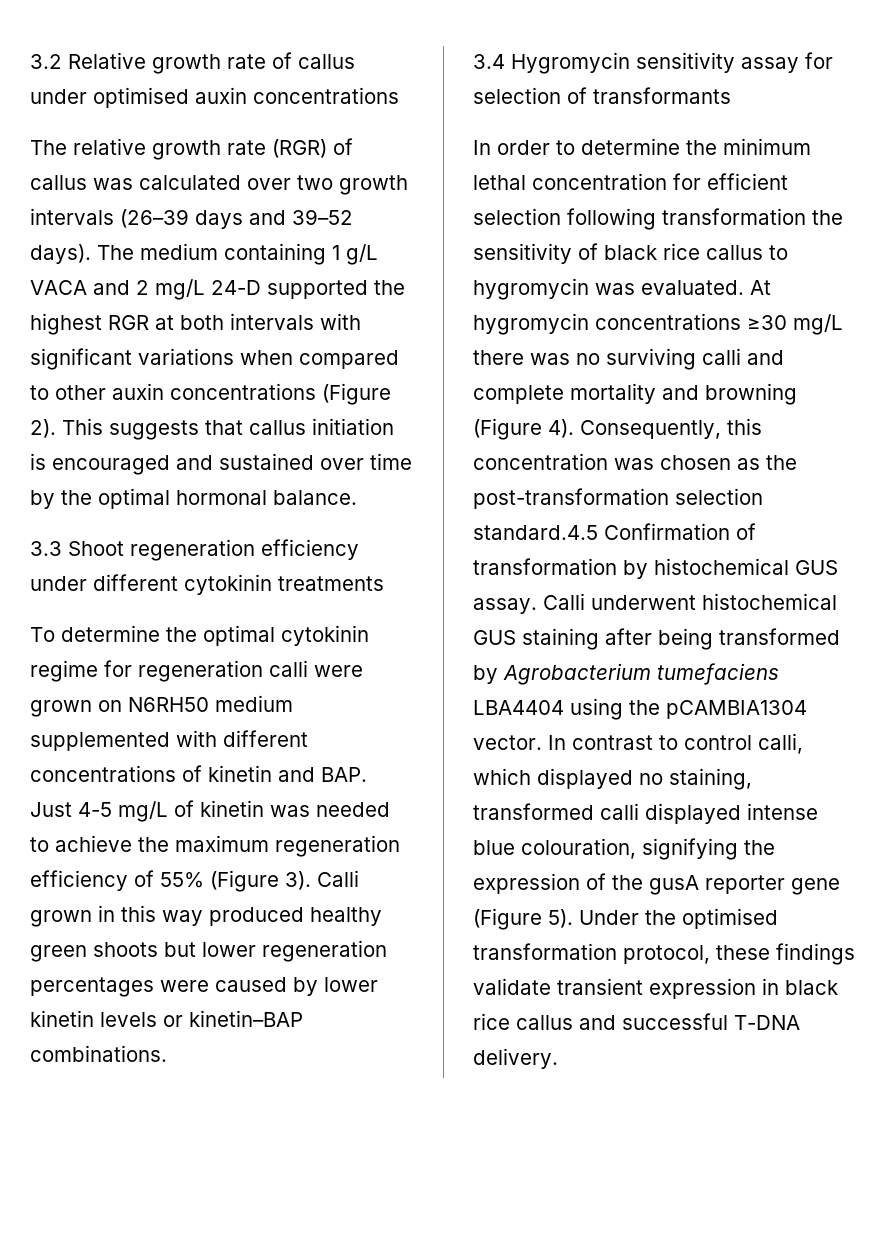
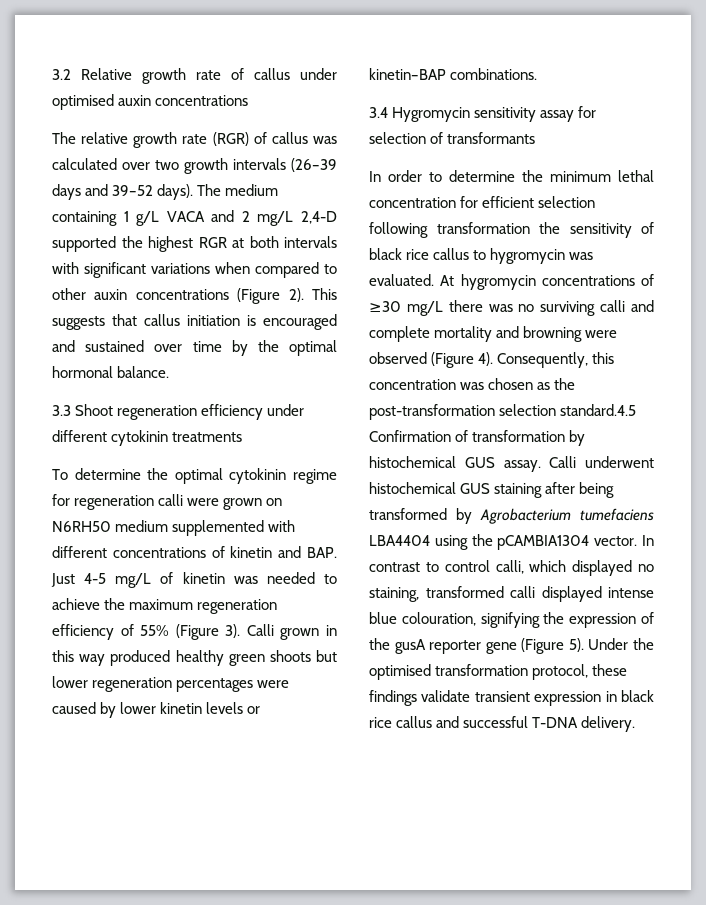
[211,280,261,295] 24-D -> [300,211,337,224] 2,4-D
(741, 321) none -> [641,274,654,286] of
(797, 394) none -> [585,330,618,338] [369,352,427,364] were observed

